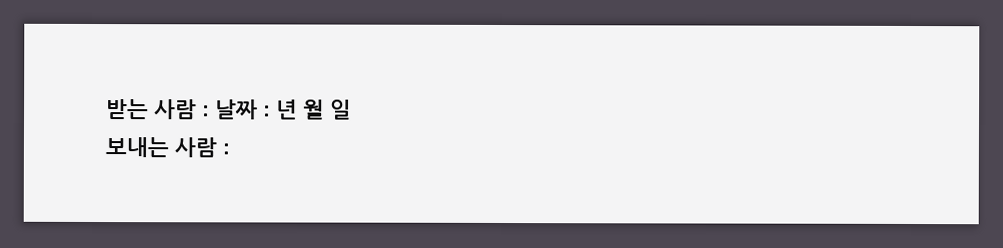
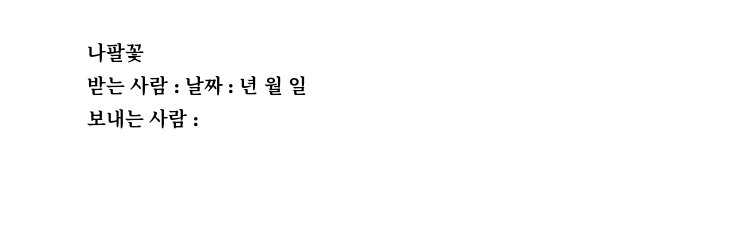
(106, 109) none -> [87,42,144,63] 나팔꽃 //

